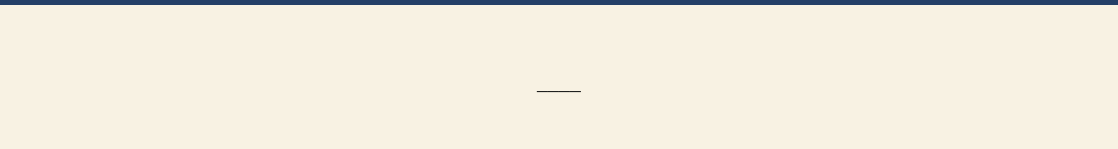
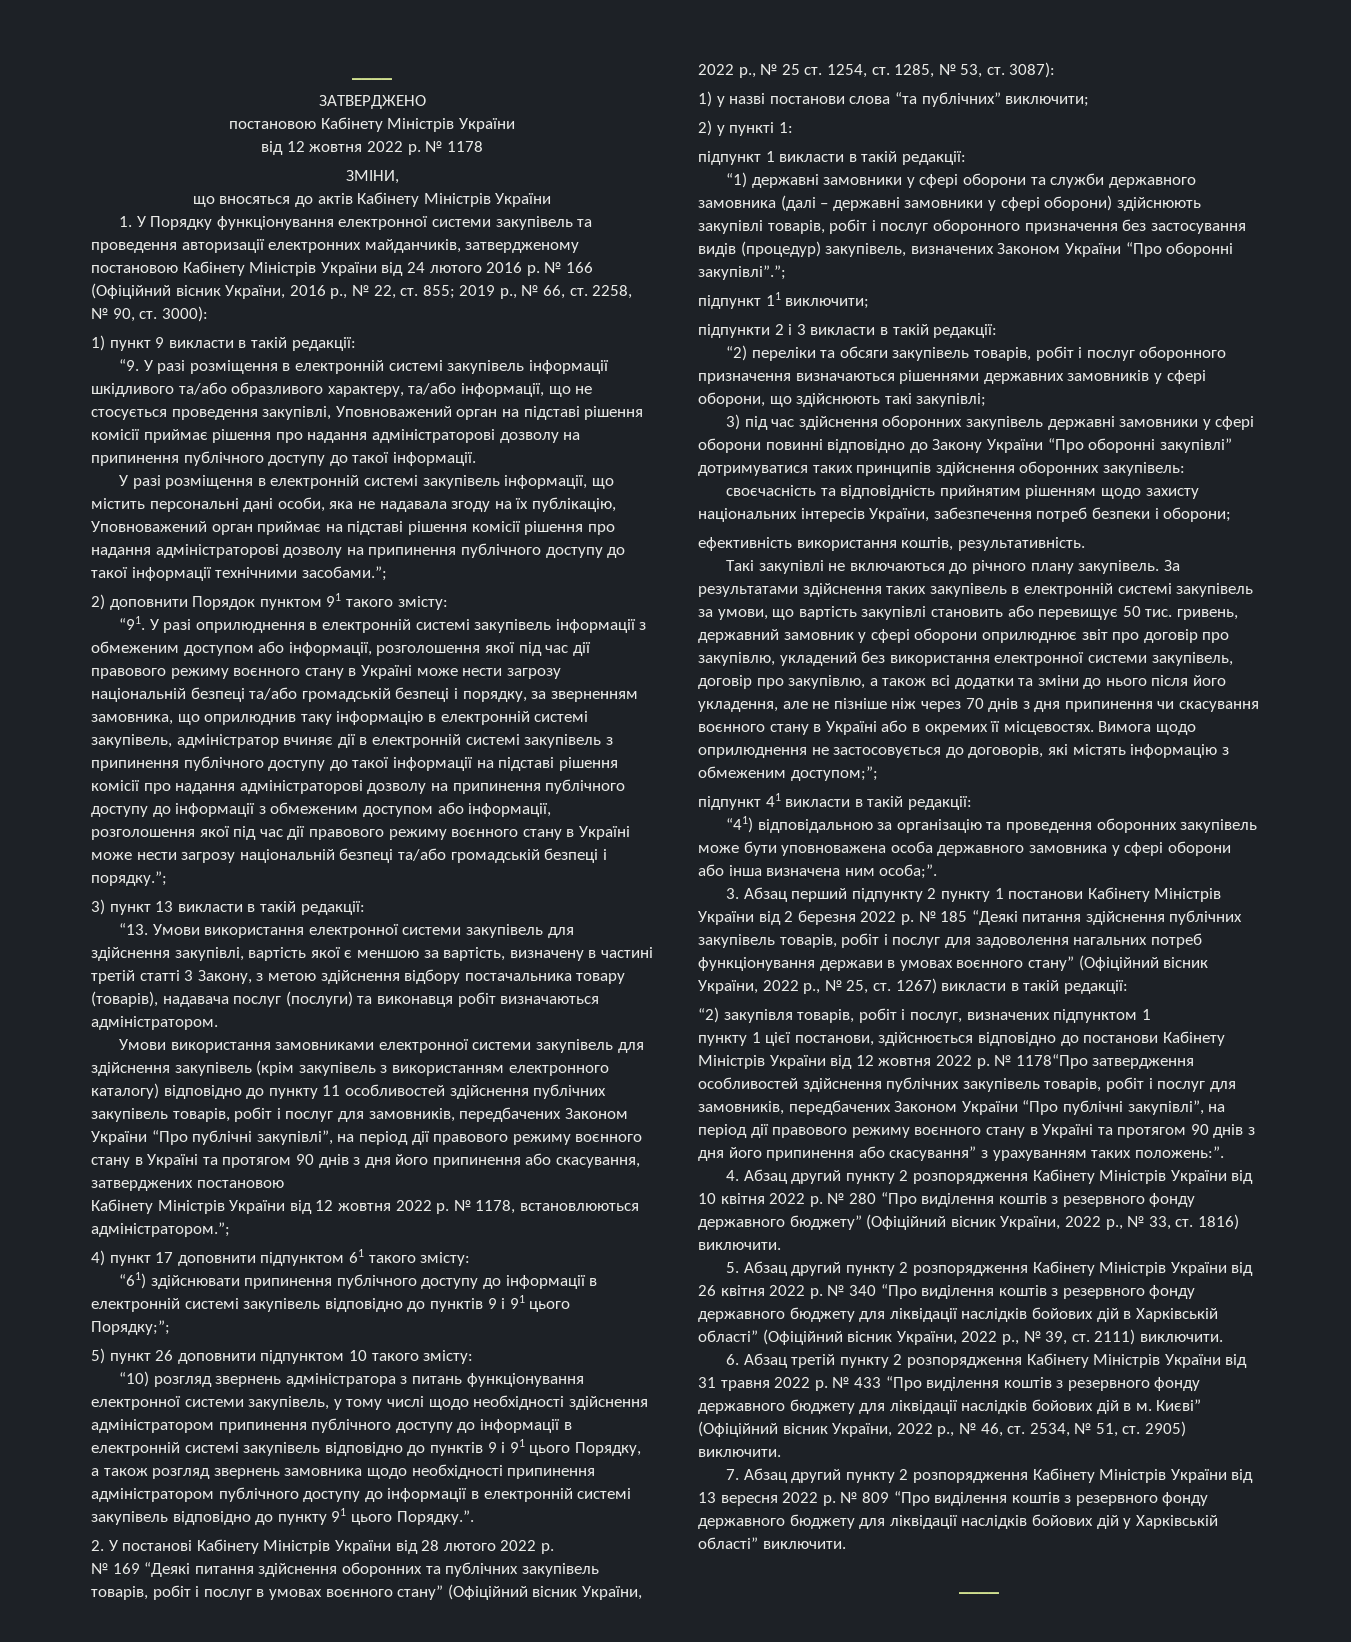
[536,89,581,93] ____ -> [352,77,392,80] [318,95,426,109] [229,117,515,132] [261,141,483,155] [345,170,399,184] [192,192,552,207] [119,216,593,230] [91,239,580,253] [91,261,593,276] [91,283,633,299] [91,306,208,322] [91,335,356,351] [119,359,609,374] [91,382,593,397] [91,406,644,420] [91,429,581,443] [91,451,476,466] [119,475,614,489] [91,497,616,512] [91,521,615,535] [91,543,626,558] [91,566,387,581] [91,593,448,610] [119,616,647,633] [91,641,591,656] [91,665,561,679] [91,687,638,702] [91,711,589,725] [91,734,613,748] [91,756,618,771] [91,779,626,794] [91,802,552,817] [91,826,630,840] [91,848,607,863] [91,871,167,886] [91,899,365,915] [119,923,574,938] [91,947,653,961] [91,969,626,984] [91,991,600,1007] [91,1016,218,1030] [119,1039,644,1053] [91,1060,609,1076] [91,1083,607,1099] [91,1107,628,1122] [91,1130,643,1145] [91,1153,641,1168] [91,1180,284,1191] [91,1199,639,1214] [91,1222,230,1237] [91,1249,471,1266] [119,1272,598,1289] [91,1295,571,1312] [91,1320,170,1335] [91,1348,474,1364] [119,1371,584,1387] [91,1395,648,1410] [91,1418,572,1433] [91,1439,641,1456] [91,1464,596,1479] [91,1487,632,1502] [91,1508,474,1525] [91,1539,554,1554] [91,1562,599,1577] [91,1584,642,1600] [698,62,1056,78] [698,91,1090,107] [698,120,793,136] [698,151,966,165] [726,172,1196,188] [698,195,1201,211] [698,219,1246,234] [698,241,1234,257] [698,265,786,280] [698,292,870,309] [698,324,998,338] [726,345,1227,361] [698,370,1206,384] [698,392,987,407] [726,414,1255,430] [698,438,1232,453] [698,461,1185,476] [726,485,1199,499] [698,507,1232,522] [698,537,1085,551] [726,560,1180,574] [698,583,1254,597] [698,605,1238,620] [698,628,1230,643] [698,651,1233,666] [698,675,1227,689] [698,698,1260,712] [698,720,1196,735] [698,744,1229,758] [698,766,878,781] [698,793,972,810] [726,816,1258,833] [698,841,1231,856] [698,864,938,879] [726,887,1222,902] [698,910,1243,925] [698,933,1202,948] [698,955,1209,971] [698,978,1128,994] [698,1007,1151,1023] [698,1031,1225,1046] [698,1054,1195,1069] [698,1077,1236,1092] [698,1100,1226,1115] [698,1124,1256,1138] [698,1146,1224,1161] [726,1169,1254,1184] [698,1192,1196,1207] [698,1214,1239,1230] [698,1242,781,1250] [726,1261,1254,1276] [698,1284,1196,1299] [698,1307,1218,1322] [698,1329,1223,1345] [726,1353,1248,1368] [698,1376,1201,1391] [698,1399,1202,1414] [698,1421,1187,1437] [698,1449,781,1457] [726,1468,1254,1483] [698,1491,1209,1506] [698,1514,1218,1529] [698,1537,846,1549] [959,1591,999,1594] ____ // ЗАТВЕРДЖЕНО // постановою Кабінету Міністрів України // від 12 жовтня 2022 р. № 1178 // ЗМІНИ, // що вносяться до актів Кабінету Міністрів України // 1. У Порядку функціонування електронної системи закупівель та проведення авторизації електронних майданчиків, затвердженому постановою Кабінету Міністрів України від 24 лютого 2016 р. № 166 (Офіційний вісник України, 2016 р., № 22, ст. 855; 2019 р., № 66, ст. 2258, № 90, ст. 3000): // 1) пункт 9 викласти в такій редакції: // “9. У разі розміщення в електронній системі закупівель інформації шкідливого та/або образливого характеру, та/або інформації, що не стосується проведення закупівлі, Уповноважений орган на підставі рішення комісії приймає рішення про надання адміністраторові дозволу на припинення публічного доступу до такої інформації. // У разі розміщення в електронній системі закупівель інформації, що містить персональні дані особи, яка не надавала згоду на їх публікацію, Уповноважений орган приймає на підставі рішення комісії рішення про надання адміністраторові дозволу на припинення публічного доступу до такої інформації технічними засобами.”; // 2) доповнити Порядок пунктом 91 такого змісту: // “91. У разі оприлюднення в електронній системі закупівель інформації з обмеженим доступом або інформації, розголошення якої під час дії правового режиму воєнного стану в Україні може нести загрозу національній безпеці та/або громадській безпеці і порядку, за зверненням замовника, що оприлюднив таку інформацію в електронній системі закупівель, адміністратор вчиняє дії в електронній системі закупівель з припинення публічного доступу до такої інформації на підставі рішення комісії про надання адміністраторові дозволу на припинення публічного доступу до інформації з обмеженим доступом або інформації, розголошення якої під час дії правового режиму воєнного стану в Україні може нести загрозу національній безпеці та/або громадській безпеці і порядку.”; // 3) пункт 13 викласти в такій редакції: // “13. Умови використання електронної системи закупівель для здійснення закупівлі, вартість якої є меншою за вартість, визначену в частині третій статті 3 Закону, з метою здійснення відбору постачальника товару (товарів), надавача послуг (послуги) та виконавця робіт визначаються адміністратором. // Умови використання замовниками електронної системи закупівель для здійснення закупівель (крім закупівель з використанням електронного каталогу) відповідно до пункту 11 особливостей здійснення публічних закупівель товарів, робіт і послуг для замовників, передбачених Законом України “Про публічні закупівлі”, на період дії правового режиму воєнного стану в Україні та протягом 90 днів з дня його припинення або скасування, затверджених постановою // Кабінету Міністрів України від 12 жовтня 2022 р. № 1178, встановлюються адміністратором.”; // 4) пункт 17 доповнити підпунктом 61 такого змісту: // “61) здійснювати припинення публічного доступу до інформації в електронній системі закупівель відповідно до пунктів 9 і 91 цього Порядку;”; // 5) пункт 26 доповнити підпунктом 10 такого змісту: // “10) розгляд звернень адміністратора з питань функціонування електронної системи закупівель, у тому числі щодо необхідності здійснення адміністратором припинення публічного доступу до інформації в електронній системі закупівель відповідно до пунктів 9 і 91 цього Порядку, а також розгляд звернень замовника щодо необхідності припинення адміністратором публічного доступу до інформації в електронній системі закупівель відповідно до пункту 91 цього Порядку.”. // 2. У постанові Кабінету Міністрів України від 28 лютого 2022 р. // № 169 “Деякі питання здійснення оборонних та публічних закупівель товарів, робіт і послуг в умовах воєнного стану” (Офіційний вісник України, 2022 р., № 25 ст. 1254, ст. 1285, № 53, ст. 3087): // 1) у назві постанови слова “та публічних” виключити; // 2) у пункті 1: // підпункт 1 викласти в такій редакції: // “1) державні замовники у сфері оборони та служби державного замовника (далі – державні замовники у сфері оборони) здійснюють закупівлі товарів, робіт і послуг оборонного призначення без застосування видів (процедур) закупівель, визначених Законом України “Про оборонні закупівлі”.”; // підпункт 11 виключити; // підпункти 2 і 3 викласти в такій редакції: // “2) переліки та обсяги закупівель товарів, робіт і послуг оборонного призначення визначаються рішеннями державних замовників у сфері оборони, що здійснюють такі закупівлі; // 3) під час здійснення оборонних закупівель державні замовники у сфері оборони повинні відповідно до Закону України “Про оборонні закупівлі” дотримуватися таких принципів здійснення оборонних закупівель: // своєчасність та відповідність прийнятим рішенням щодо захисту національних інтересів України, забезпечення потреб безпеки і оборони; // ефективність використання коштів, результативність. // Такі закупівлі не включаються до річного плану закупівель. За результатами здійснення таких закупівель в електронній системі закупівель за умови, що вартість закупівлі становить або перевищує 50 тис. гривень, державний замовник у сфері оборони оприлюднює звіт про договір про закупівлю, укладений без використання електронної системи закупівель, договір про закупівлю, а також всі додатки та зміни до нього після його укладення, але не пізніше ніж через 70 днів з дня припинення чи скасування воєнного стану в Україні або в окремих її місцевостях. Вимога щодо оприлюднення не застосовується до договорів, які містять інформацію з обмеженим доступом;”; // підпункт 41 викласти в такій редакції: // “41) відповідальною за організацію та проведення оборонних закупівель може бути уповноважена особа державного замовника у сфері оборони або інша визначена ним особа;”. // 3. Абзац перший підпункту 2 пункту 1 постанови Кабінету Міністрів України від 2 березня 2022 р. № 185 “Деякі питання здійснення публічних закупівель товарів, робіт і послуг для задоволення нагальних потреб функціонування держави в умовах воєнного стану” (Офіційний вісник України, 2022 р., № 25, ст. 1267) викласти в такій редакції: // “2) закупівля товарів, робіт і послуг, визначених підпунктом 1 // пункту 1 цієї постанови, здійснюється відповідно до постанови Кабінету Міністрів України від 12 жовтня 2022 р. № 1178“Про затвердження особливостей здійснення публічних закупівель товарів, робіт і послуг для замовників, передбачених Законом України “Про публічні закупівлі”, на період дії правового режиму воєнного стану в Україні та протягом 90 днів з дня його припинення або скасування” з урахуванням таких положень:”. // 4. Абзац другий пункту 2 розпорядження Кабінету Міністрів України від 10 квітня 2022 р. № 280 “Про виділення коштів з резервного фонду державного бюджету” (Офіційний вісник України, 2022 р., № 33, ст. 1816) виключити. // 5. Абзац другий пункту 2 розпорядження Кабінету Міністрів України від 26 квітня 2022 р. № 340 “Про виділення коштів з резервного фонду державного бюджету для ліквідації наслідків бойових дій в Харківській області” (Офіційний вісник України, 2022 р., № 39, ст. 2111) виключити. // 6. Абзац третій пункту 2 розпорядження Кабінету Міністрів України від 31 травня 2022 р. № 433 “Про виділення коштів з резервного фонду державного бюджету для ліквідації наслідків бойових дій в м. Києві” (Офіційний вісник України, 2022 р., № 46, ст. 2534, № 51, ст. 2905) виключити. // 7. Абзац другий пункту 2 розпорядження Кабінету Міністрів України від 13 вересня 2022 р. № 809 “Про виділення коштів з резервного фонду державного бюджету для ліквідації наслідків бойових дій у Харківській області” виключити. // ____

